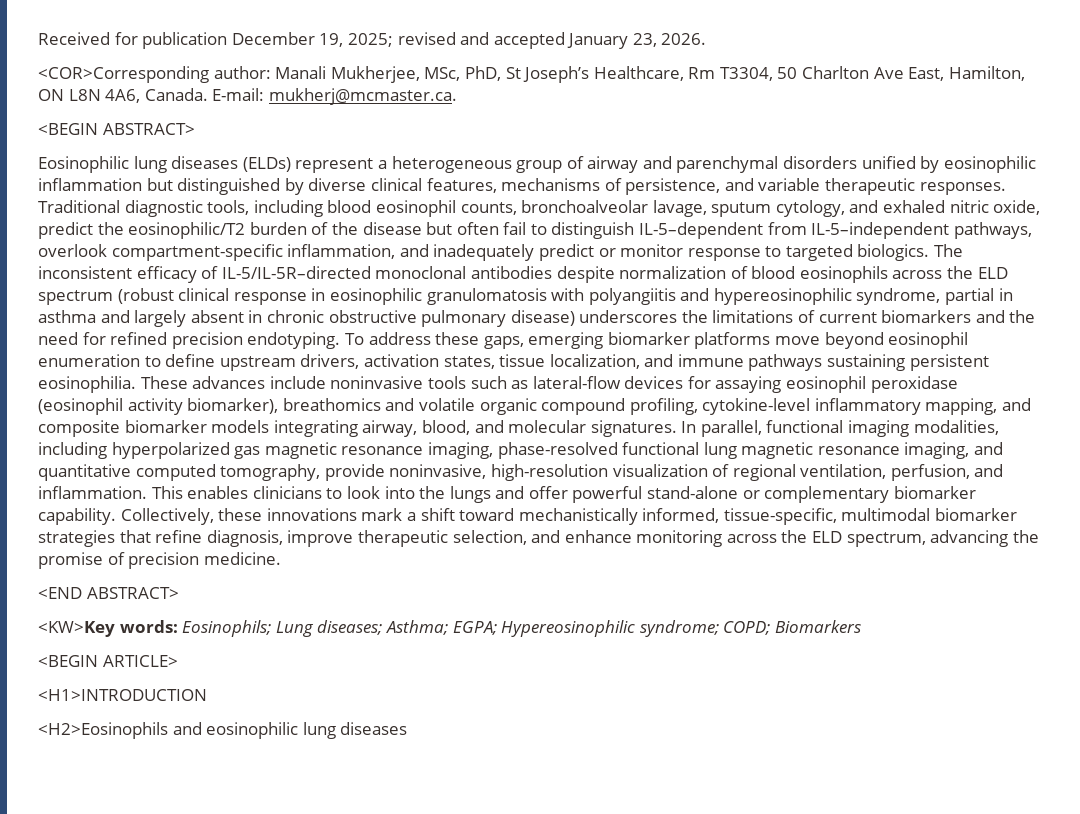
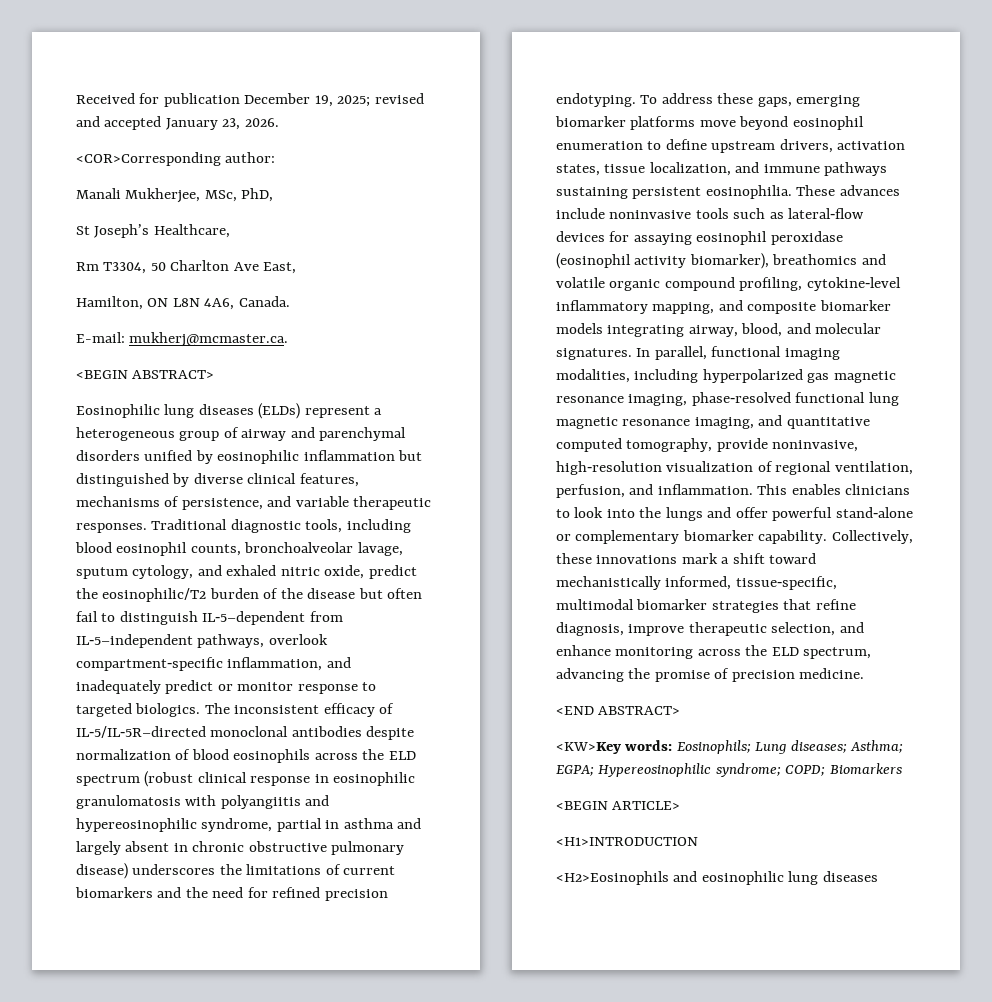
(271, 72) none -> (276, 157) //
(501, 73) none -> (274, 195) //
(684, 73) none -> (230, 231) //
(945, 74) none -> (297, 268) //
(208, 94) none -> (290, 301) //

